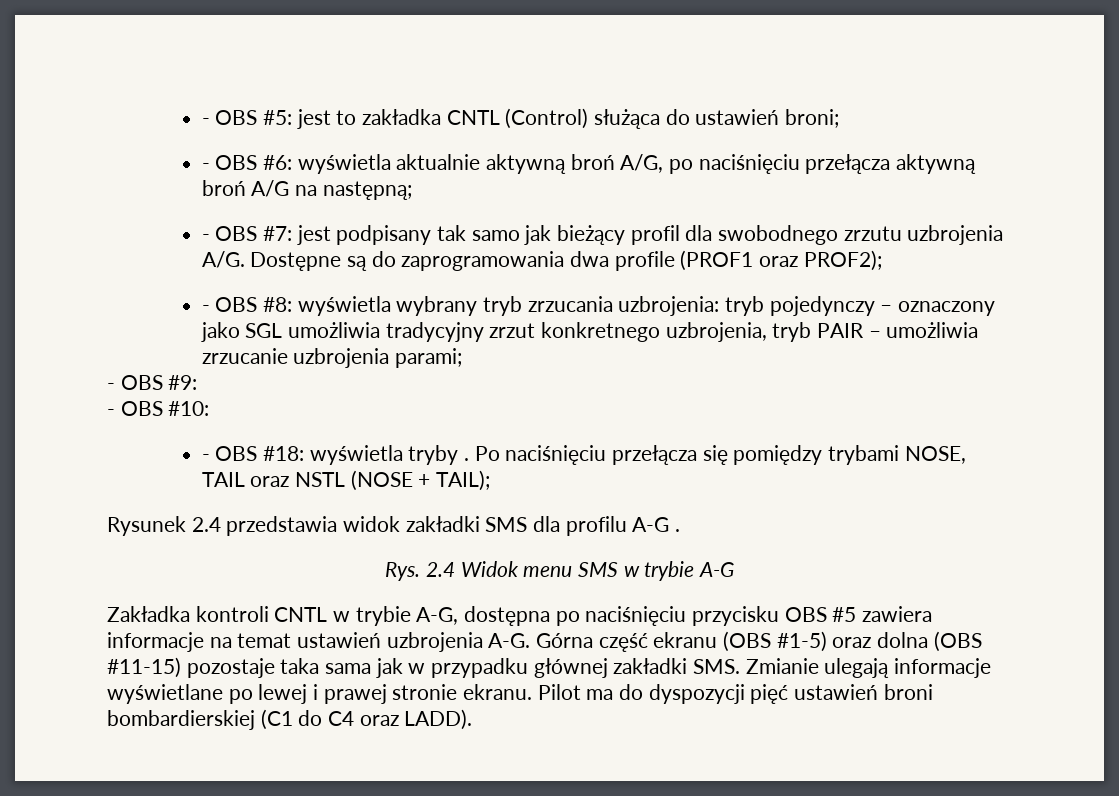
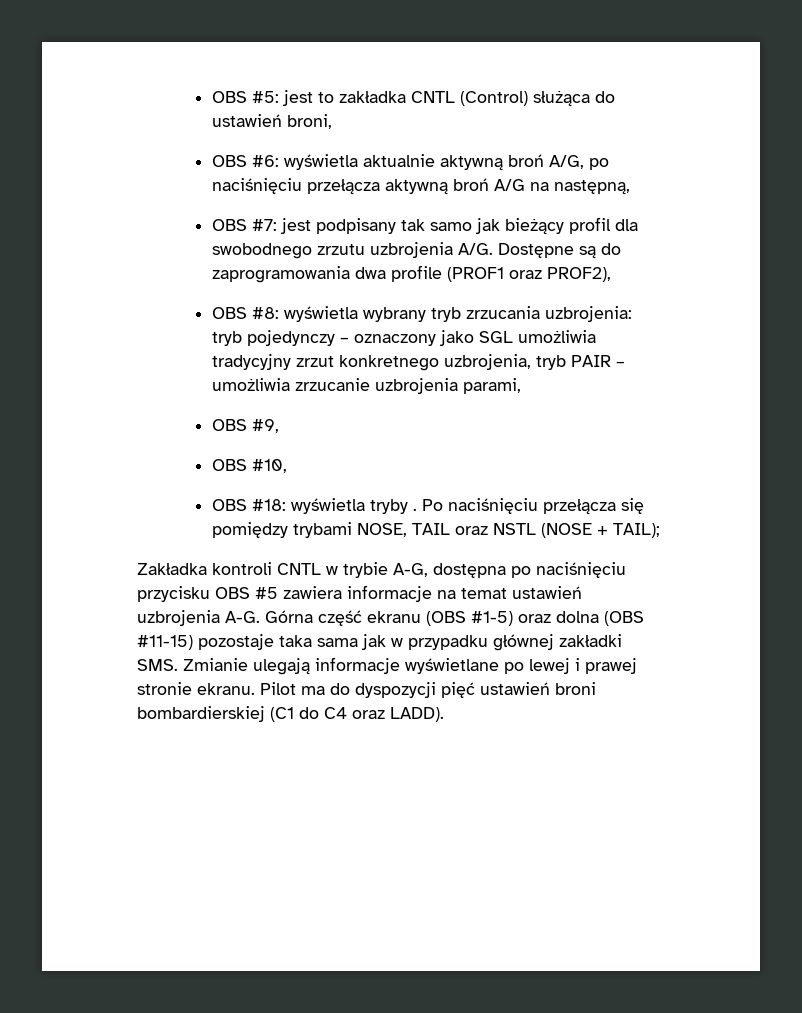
[201,118,210,125] - -> (211, 97) none
[785,109,840,128] [201,163,210,170] broni; // - -> [286,114,332,129] broni, //
[322,181,412,200] [201,234,210,241] następną; // - -> [553,180,630,195] następną, //
[803,250,882,271] [201,305,210,312] PROF2); // - -> [546,267,611,282] PROF2), //
[395,348,463,368] [107,375,198,390] [107,401,210,416] [201,454,210,461] parami; // - OBS #9: // - OBS #10: // - -> [462,378,521,394] [211,419,279,433] [211,459,287,473] parami, // OBS #9, // OBS #10, //
[107,516,681,536] [385,561,734,581] // Rysunek 2.4 przedstawia widok zakładki SMS dla profilu A-G . // Rys. 2.4 Widok menu SMS w trybie A-G -> (660, 530) none

